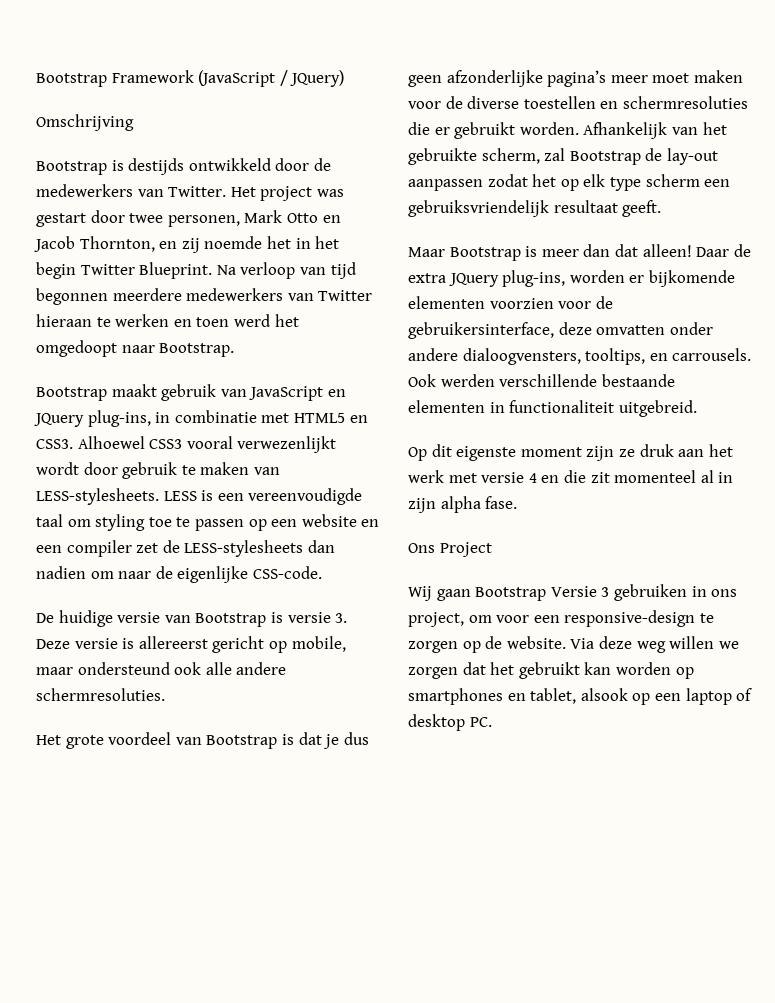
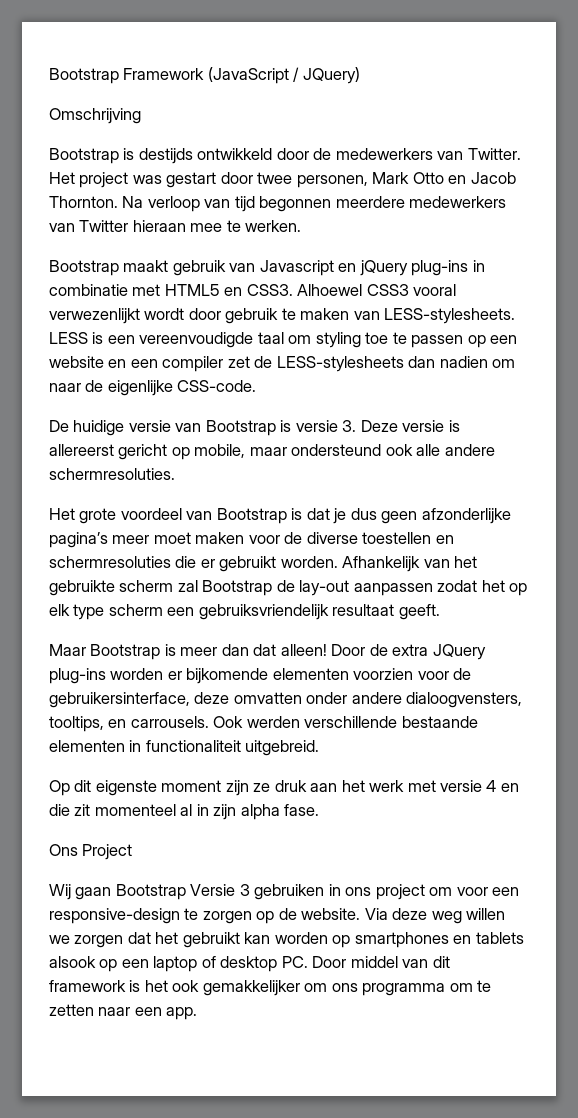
[79,236,340,253] [36,262,213,279] Thornton, en zij noemde het in het begin Twitter Blueprint. -> [49,196,118,208] Thornton.
[96,314,299,327] [36,340,235,357] te werken en toen werd het omgedoopt naar Bootstrap. -> [190,220,302,232] mee te werken.
[249,386,346,401] [34,410,151,427] JavaScript en JQuery plug-ins, -> [259,260,469,276] Javascript en jQuery plug-ins
[481,148,540,164] scherm, -> [119,580,174,592] scherm
[696,247,730,257] Daar -> [331,644,366,656] Door
[502,270,566,287] plug-ins, -> [49,668,106,684] plug-ins
[408,612,464,627] project, -> [375,884,425,900] project
[530,688,577,704] tablet, -> [475,932,524,944] tablets
(492, 722) none -> [312,956,450,968] [49,980,492,996] [49,1004,198,1020] Door middel van dit framework is het ook gemakkelijker om ons programma om te zetten naar een app.

